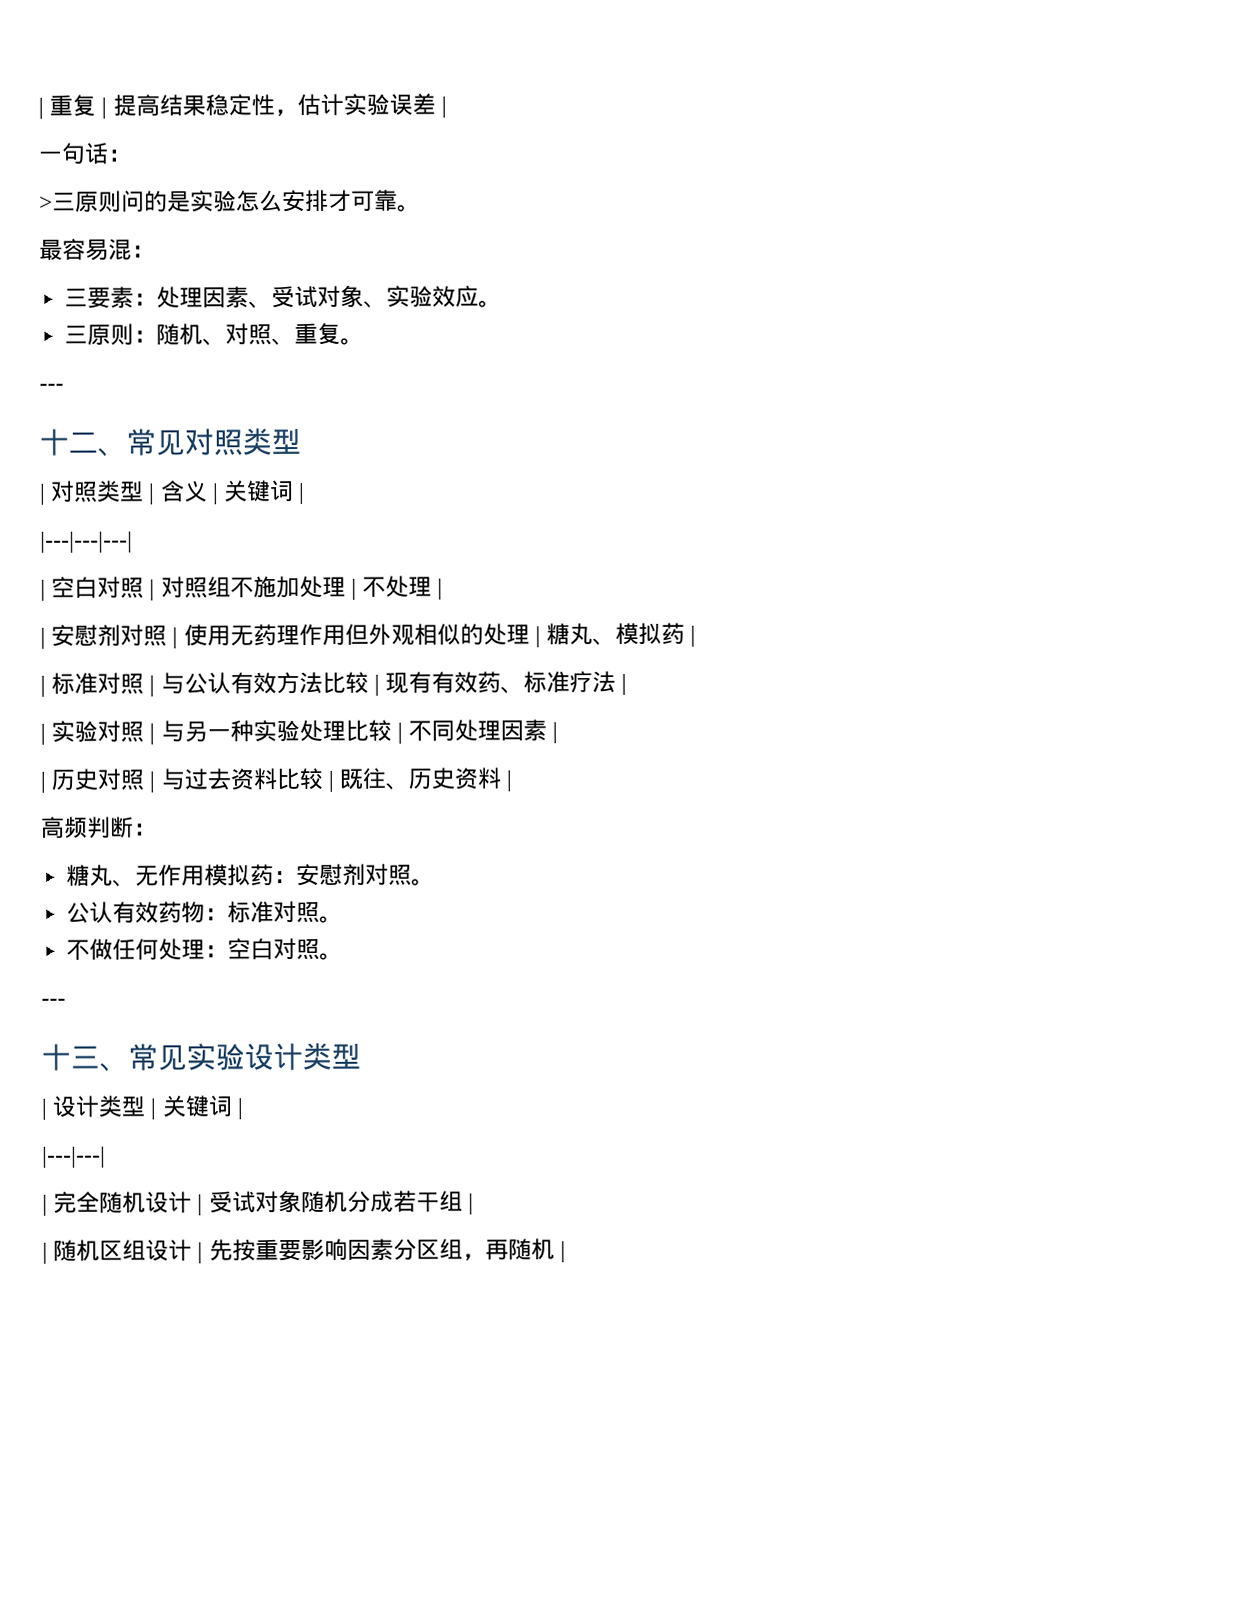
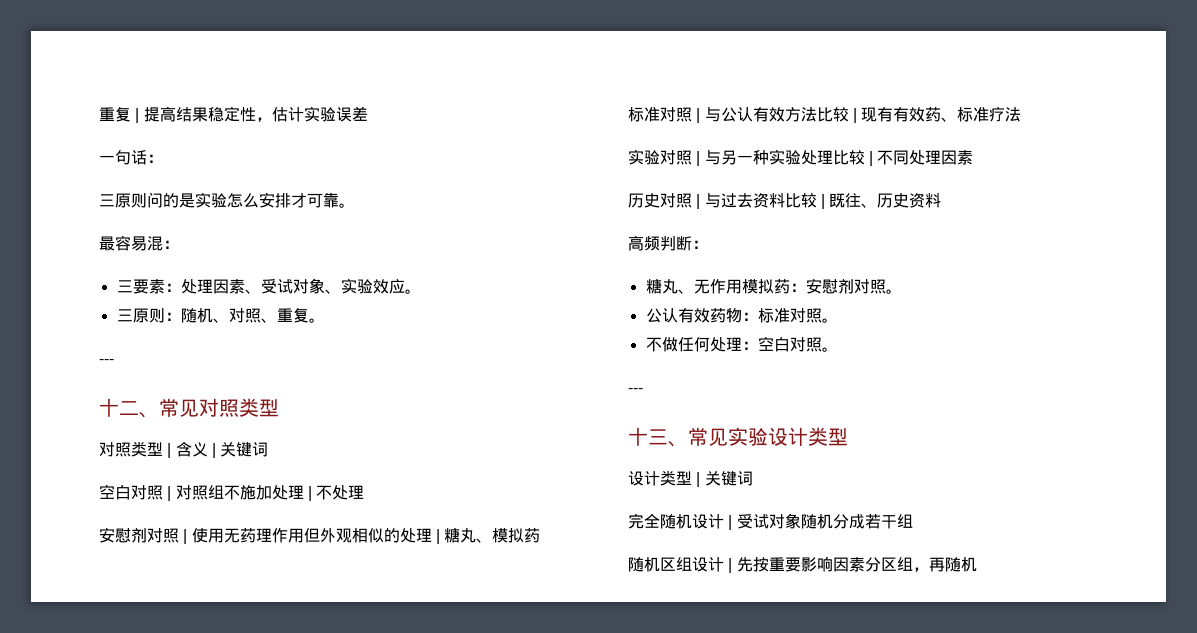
[38,97,44,119] | -> (99, 114) none
[440,96,447,118] | -> (368, 113) none
[39,195,53,210] > -> (163, 158) none
[40,483,46,505] | -> (279, 408) none
[299,482,306,505] [40,531,133,553] [40,579,46,601] | // |---|---|---| // | -> (269, 449) //
[437,578,444,600] [40,627,46,649] | // | -> (365, 492) //
[690,625,697,647] [40,675,46,697] | // | -> (541, 535) //
[621,673,628,695] [40,723,46,745] | // | -> (1022, 114) //
[552,722,559,744] [40,771,46,793] | // | -> (974, 157) //
[506,770,513,792] | -> (942, 200) none
[41,1098,48,1120] | -> (848, 437) none
[236,1098,244,1120] [42,1146,106,1168] [42,1194,48,1216] | // |---|---| // | -> (753, 478) //
[467,1193,474,1215] [42,1242,48,1264] | // | -> (913, 521) //
[559,1241,566,1263] | -> (977, 564) none

